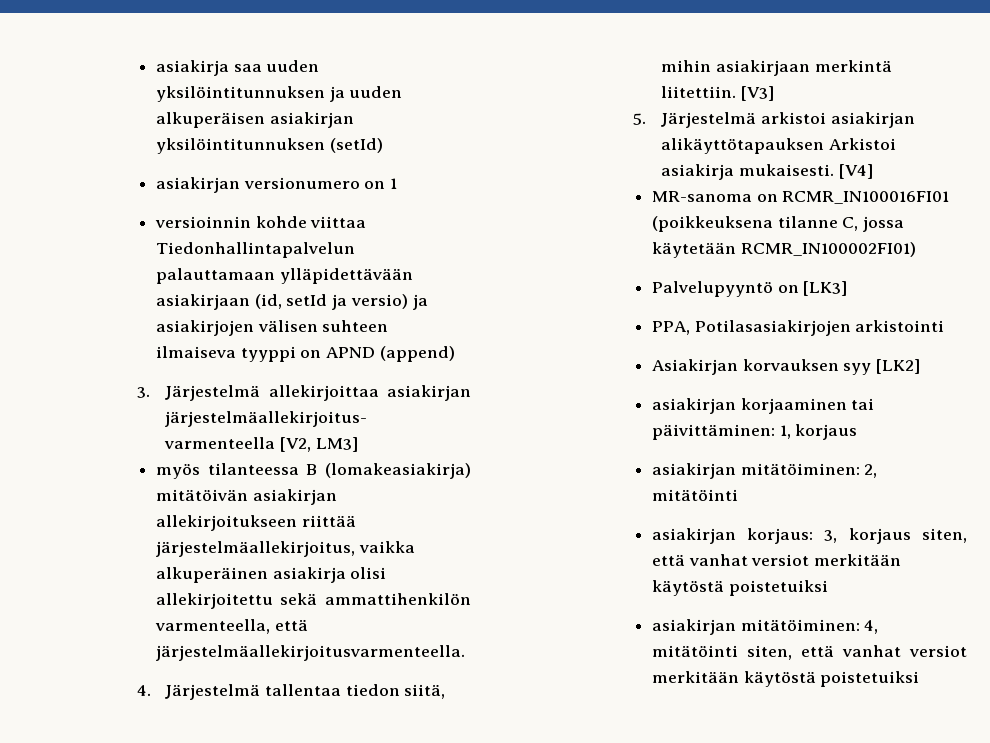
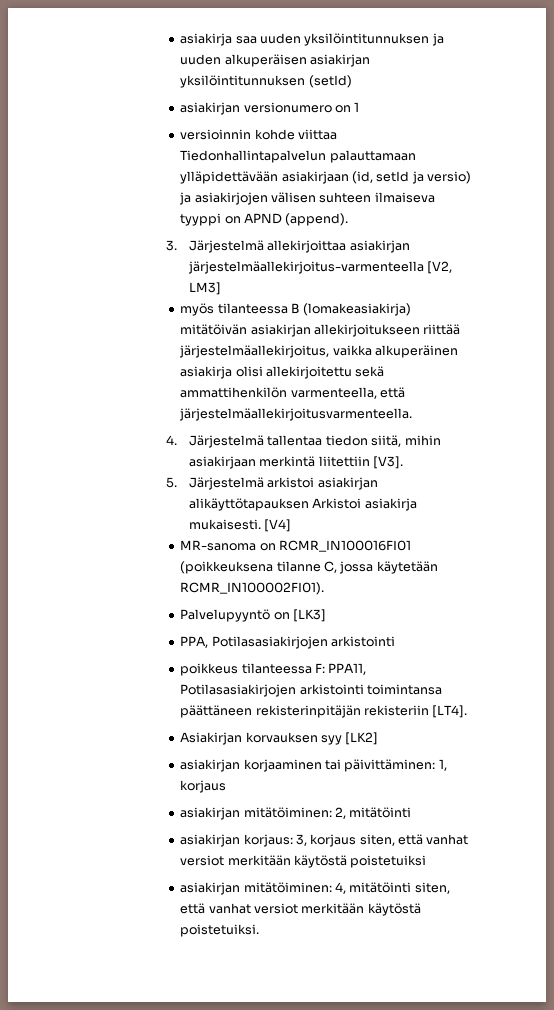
[379,346,455,362] (append) -> [285,213,349,226] (append).
[661,86,774,101] liitettiin. [V3] -> [318,456,404,469] liitettiin [V3].
[740,242,916,257] RCMR_IN100002FI01) -> [180,582,325,595] RCMR_IN100002FI01).
(945, 326) none -> [180,663,367,676] [180,684,442,697] [180,705,468,718] // poikkeus tilanteessa F: PPA11, Potilasasiakirjojen arkistointi toimintansa päättäneen rekisterinpitäjän rekisteriin [LT4].
[820,671,920,687] poistetuiksi -> [180,924,260,937] poistetuiksi.

